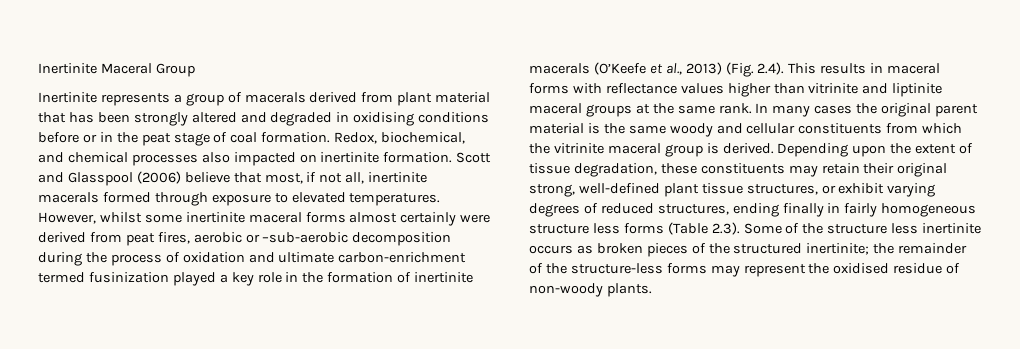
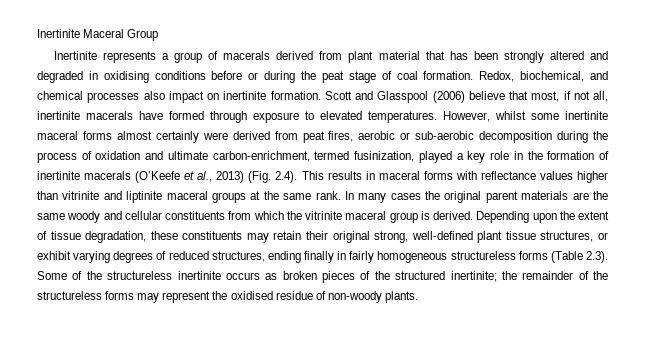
[99,132,113,142] in -> [264,71,296,83] during
[233,152,296,166] impacted -> [168,91,204,103] impact
(99, 197) none -> [139,111,163,120] have
[262,232,349,243] –sub-aerobic -> [415,131,475,140] sub-aerobic
[338,252,467,263] [38,272,169,283] carbon-enrichment termed fusinization -> [212,151,415,162] carbon-enrichment, termed fusinization,
[529,123,600,134] material is -> [521,191,589,200] materials are
[529,223,620,234] structure less -> [450,251,516,260] structureless
[827,223,919,234] structure less -> [107,271,173,280] structureless
[570,263,663,274] structure-less -> [37,291,102,300] structureless

